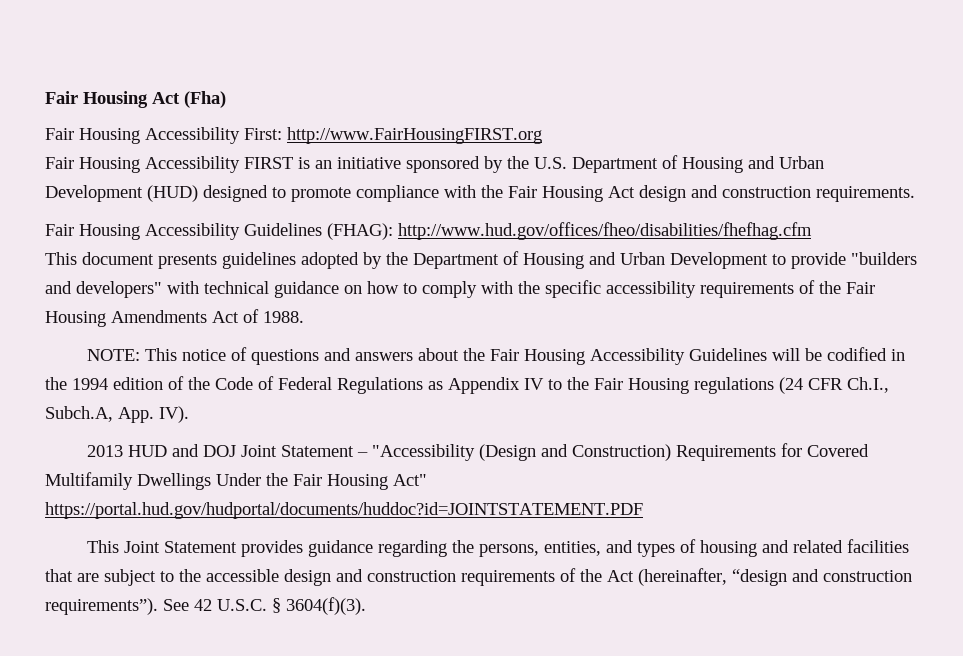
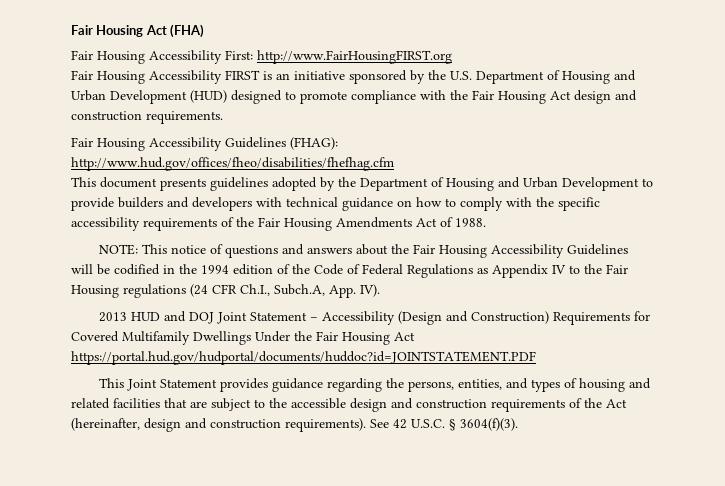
[45,91,226,108] Fair Housing Act (Fha) -> [71,24,205,38] Fair Housing Act (FHA)
[851,252,917,265] [45,281,162,298] "builders and developers" -> [118,197,252,211] builders and developers
[371,444,475,461] "Accessibility -> [322,311,396,325] Accessibility
[393,474,427,486] Act" -> [394,332,415,341] Act
[732,569,912,586] [45,598,158,615] “design and construction requirements”). -> [144,418,366,432] design and construction requirements).

